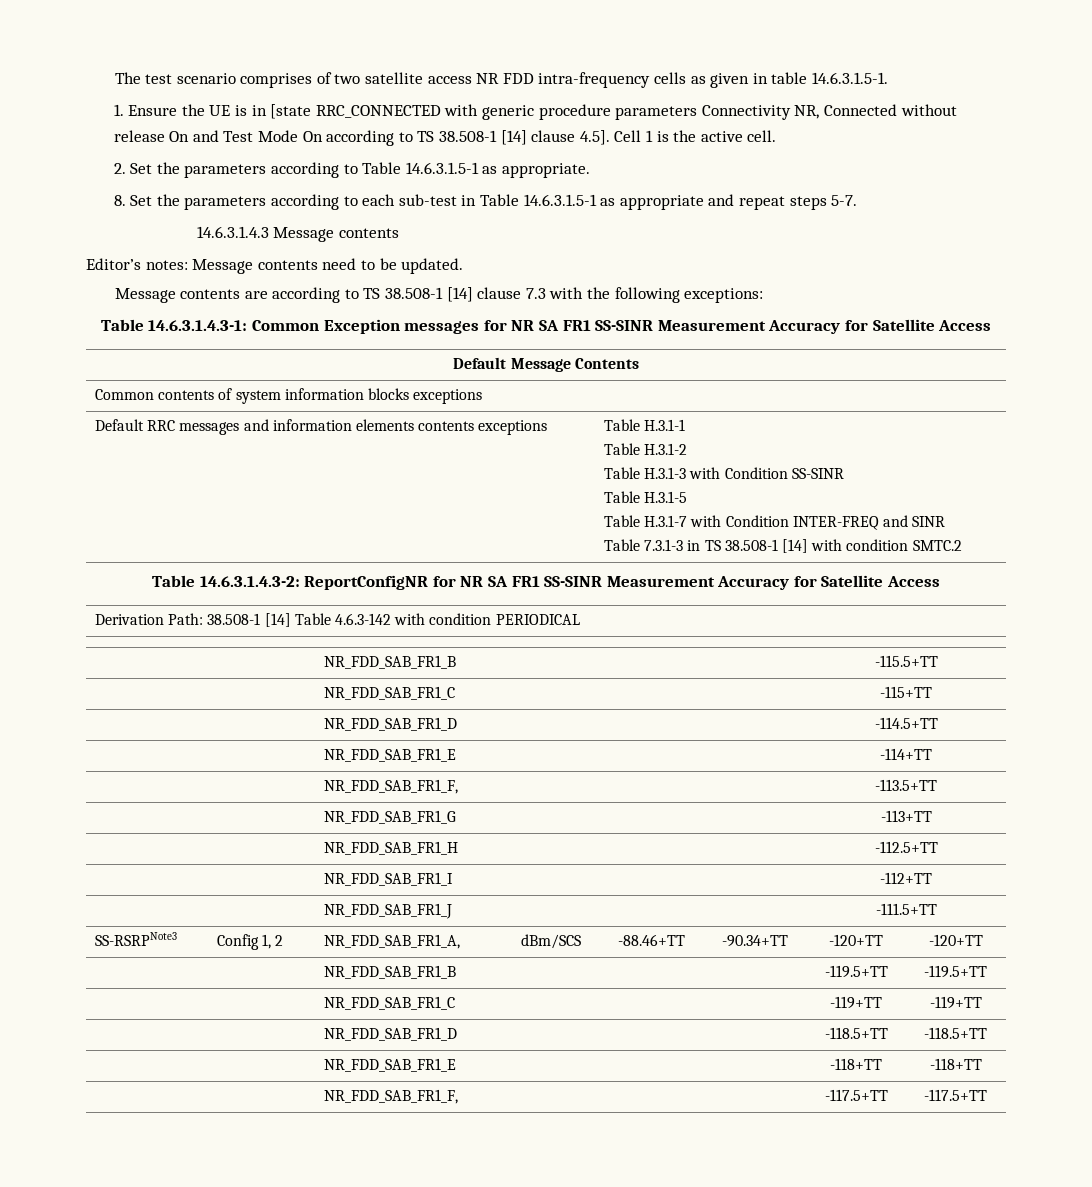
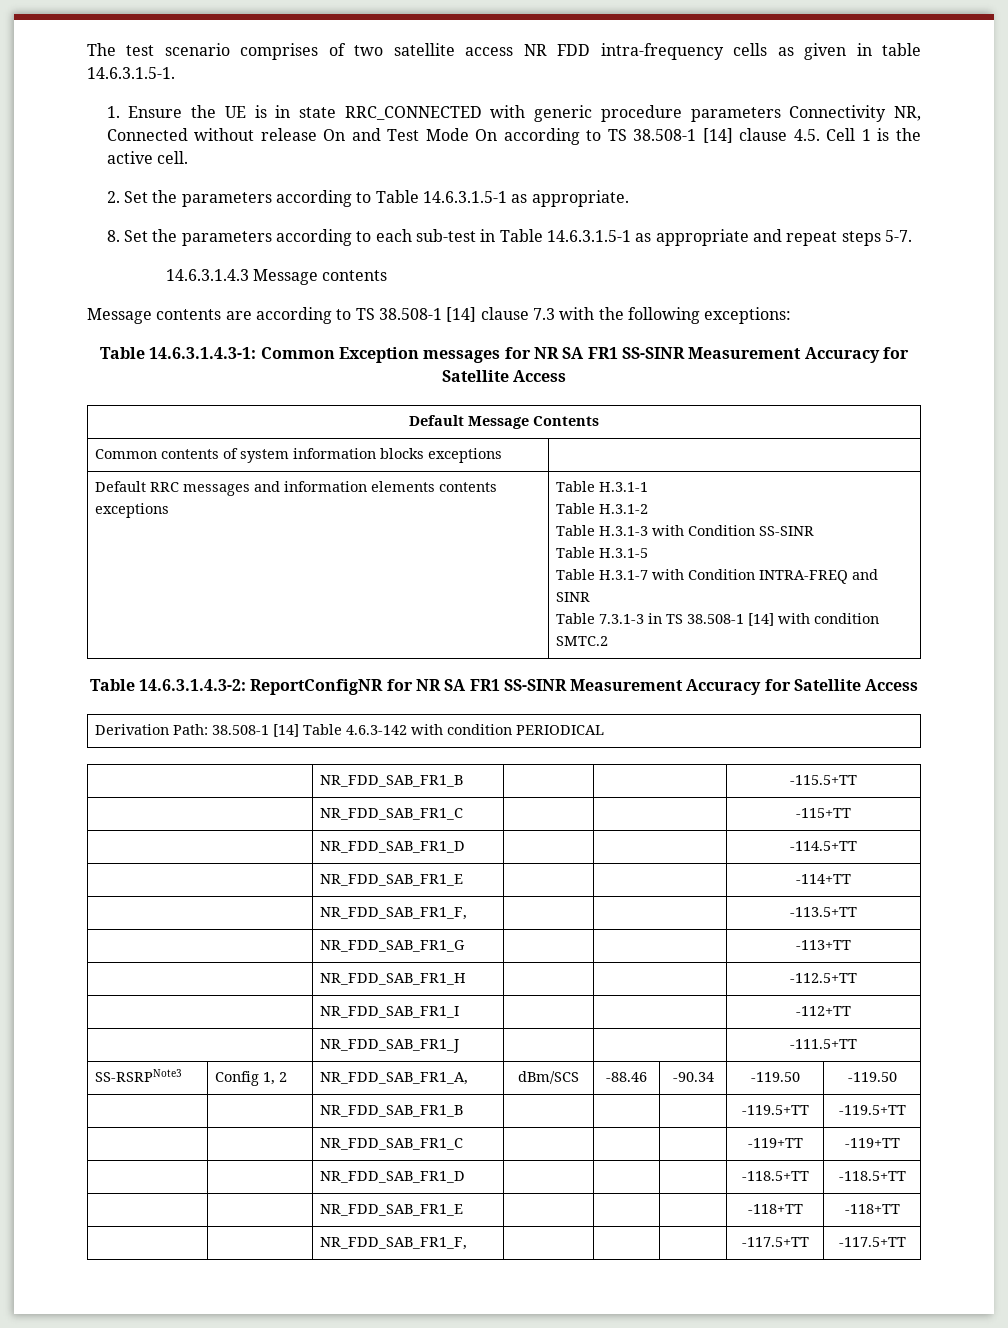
[270,104,312,119] [state -> [298,107,336,118] state
[579,130,610,145] 4.5]. -> [793,129,820,141] 4.5.
[86,258,464,274] // Editor’s notes: Message contents need to be updated. -> (388, 275) none
[792,516,879,530] INTER-FREQ -> [758,570,848,584] INTRA-FREQ
[617,934,685,946] [722,935,788,947] [829,934,883,946] [928,934,983,946] -88.46+TT | -90.34+TT | -120+TT | -120+TT -> [606,1072,647,1082] [672,1072,714,1082] [750,1072,800,1082] [847,1072,897,1082] -88.46 | -90.34 | -119.50 | -119.50

